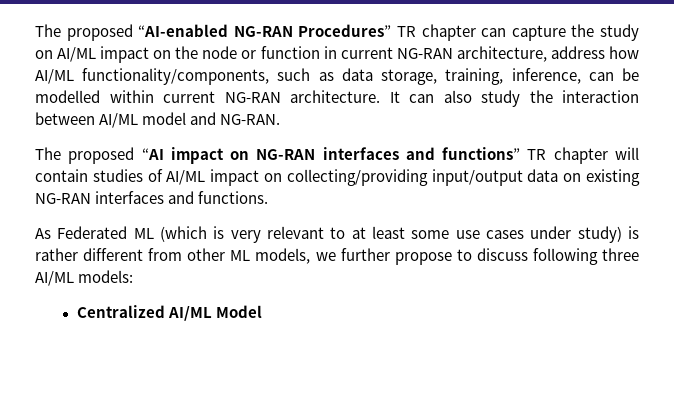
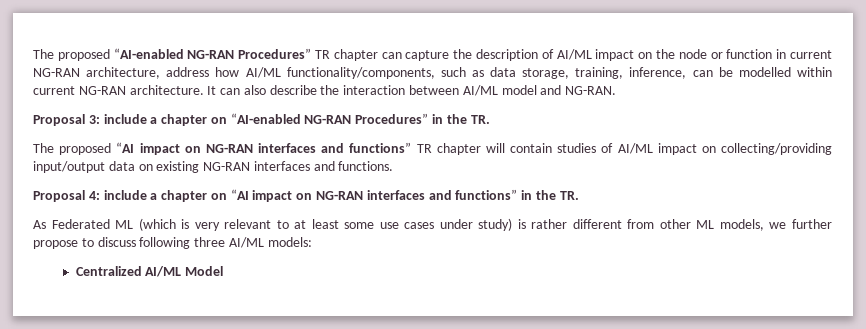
[600,24,640,41] [35,50,53,59] study on -> [476,49,554,61] description of
[481,90,520,107] study -> [269,85,317,95] describe
(281, 119) none -> [33,113,490,126] // Proposal 3: include a chapter on “AI-enabled NG-RAN Procedures” in the TR.
(269, 197) none -> [33,189,579,202] // Proposal 4: include a chapter on “AI impact on NG-RAN interfaces and functions” in the TR.

